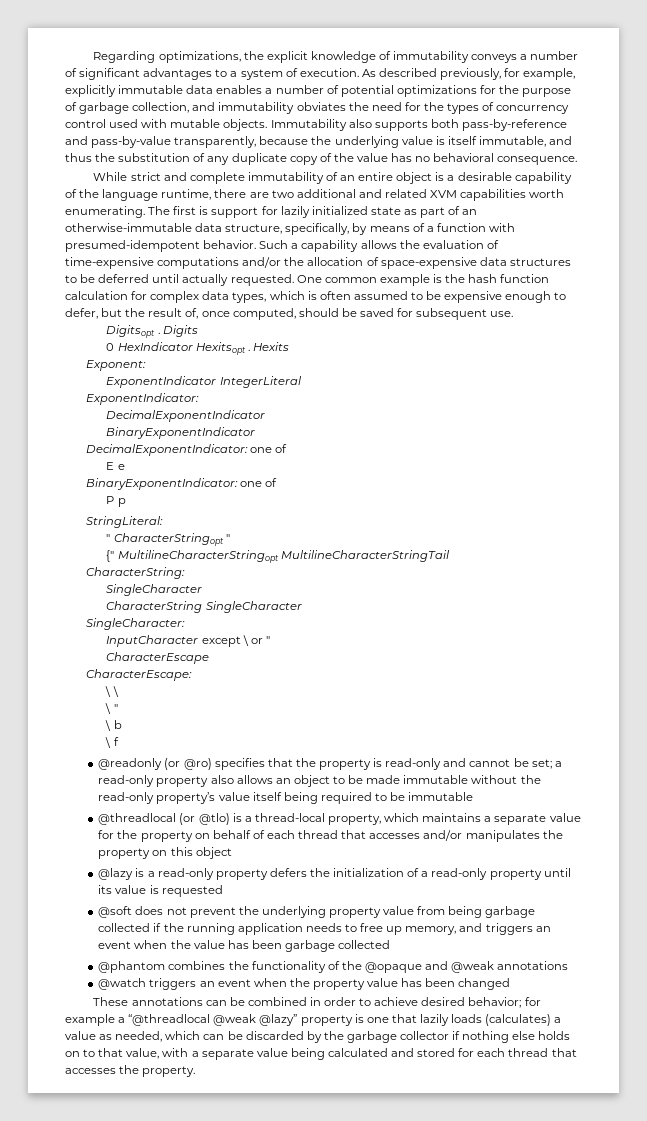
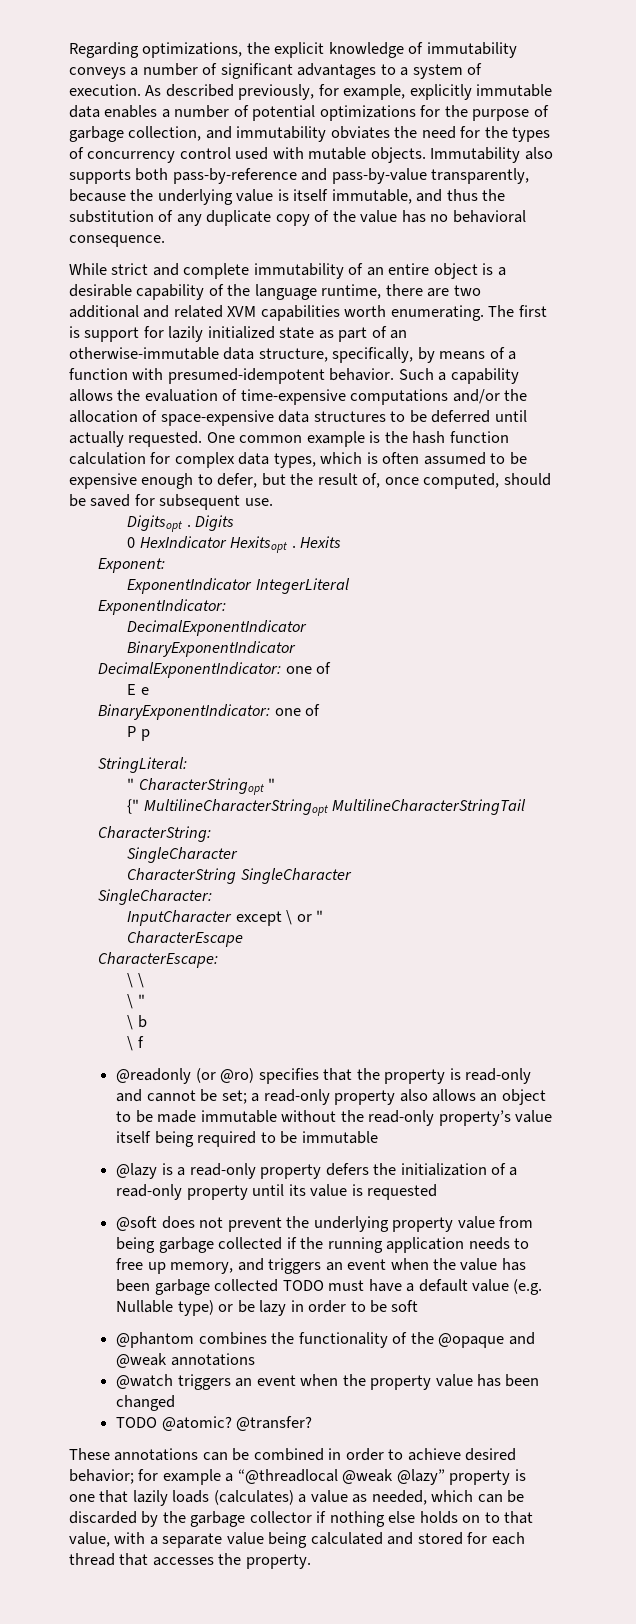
[98,813,581,825] [98,830,563,842] [98,847,232,859] // @threadlocal (or @tlo) is a thread-local property, which maintains a separate value for the property on behalf of each thread that accesses and/or manipulates the property on this object -> (378, 1137) none
(391, 944) none -> [282,1279,543,1295] [116,1300,419,1316] TODO must have a default value (e.g. Nullable type) or be lazy in order to be soft
(511, 984) none -> [116,1416,313,1431] // TODO @atomic? @transfer?

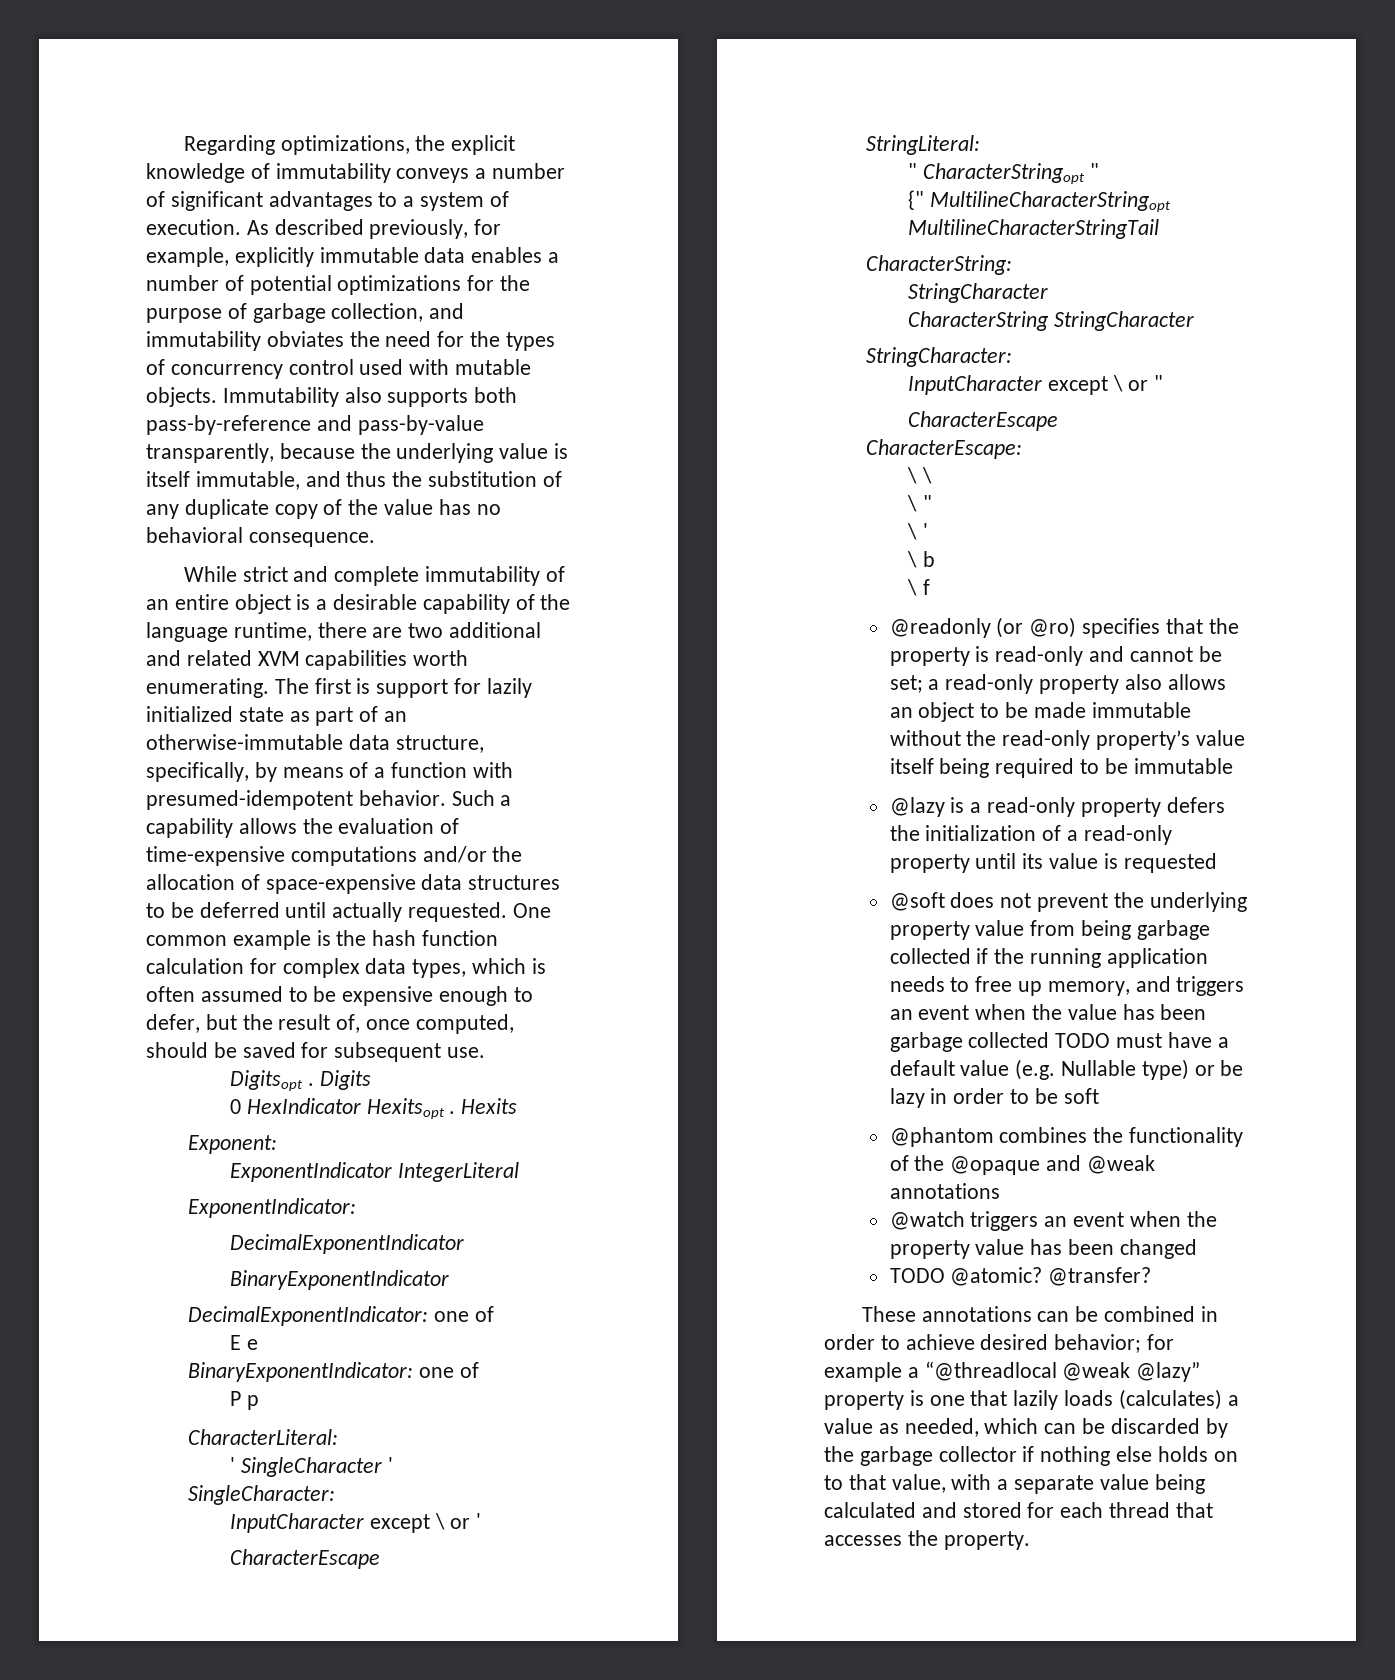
(150, 735) none -> [187,1429,338,1445] [229,1457,393,1477] [187,1485,335,1505] [229,1513,482,1533] [229,1549,380,1569] // CharacterLiteral: // ' SingleCharacter ' // SingleCharacter: // InputCharacter except \ or ' // CharacterEscape
[127,847,239,863] SingleCharacter -> [907,283,1048,303] StringCharacter
[240,868,352,884] [98,889,213,905] SingleCharacter // SingleCharacter: -> [1053,311,1194,331] [865,347,1012,367] StringCharacter // StringCharacter:
(145, 1000) none -> [906,523,928,540] // \ '

